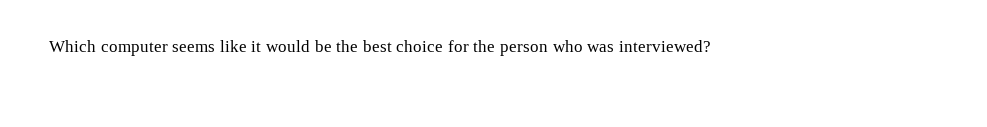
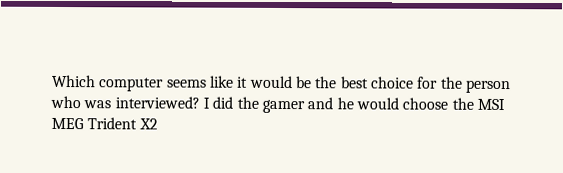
(711, 46) none -> [202,96,505,114] [51,117,158,130] I did the gamer and he would choose the MSI MEG Trident X2

